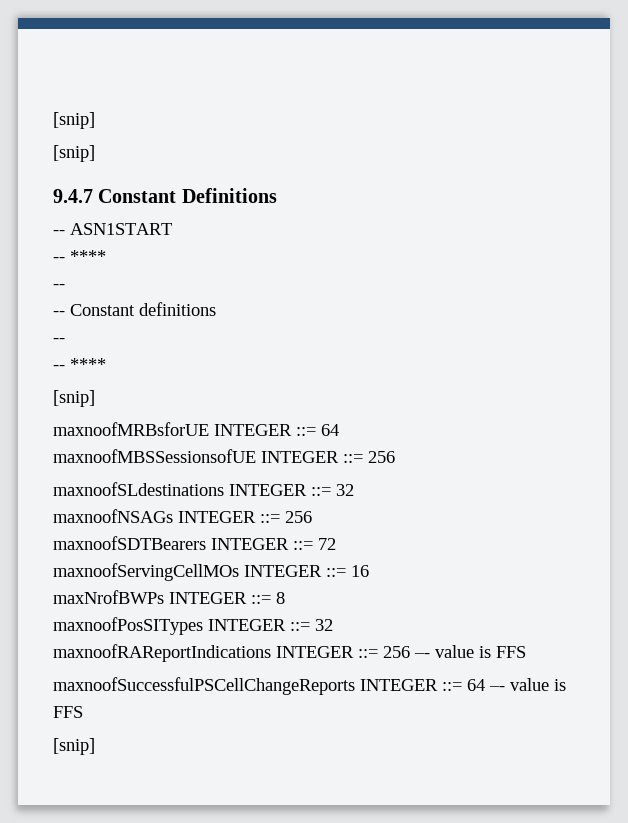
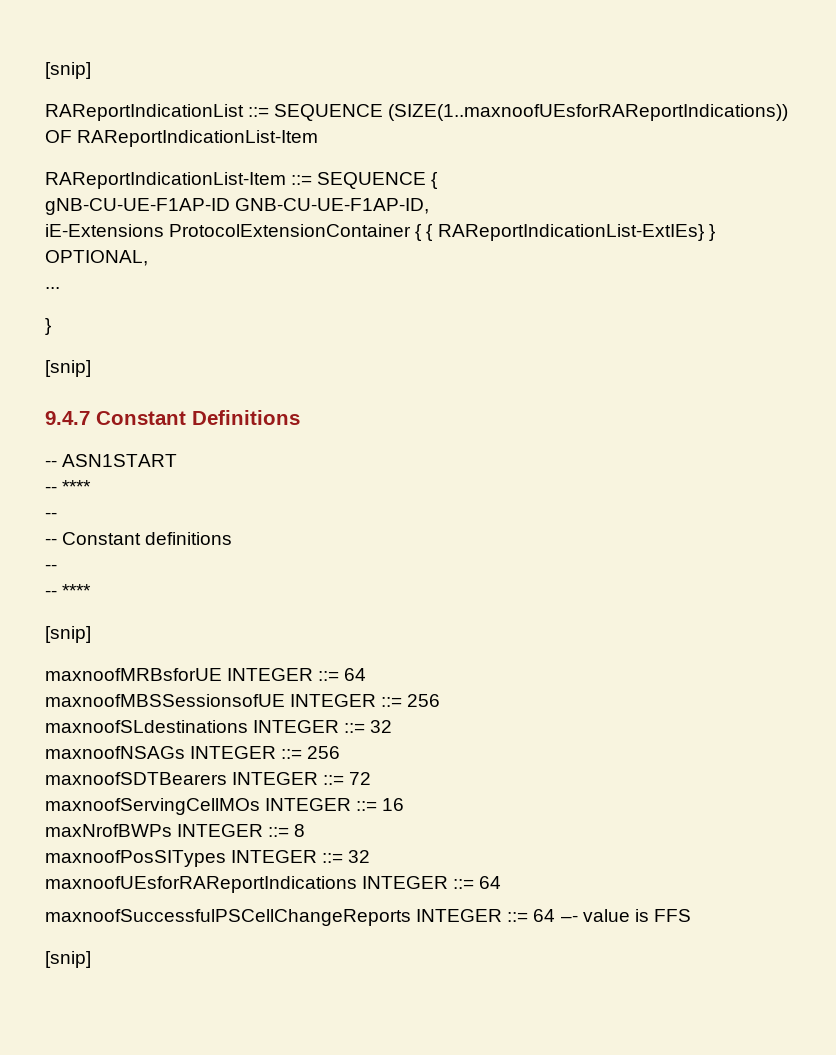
[53,112,95,129] [snip] -> [45,62,91,79] [45,104,789,121] [45,130,319,147] [45,172,439,189] [45,198,430,215] [45,224,715,241] [45,250,148,266] [45,287,60,289] [45,318,51,335] [snip] // RAReportIndicationList ::= SEQUENCE (SIZE(1..maxnoofUEsforRAReportIndications)) OF RAReportIndicationList-Item // RAReportIndicationList-Item ::= SEQUENCE { // gNB-CU-UE-F1AP-ID GNB-CU-UE-F1AP-ID, // iE-Extensions ProtocolExtensionContainer { { RAReportIndicationList-ExtIEs} } OPTIONAL, // ... // }
[53,644,526,662] maxnoofRAReportIndications INTEGER ::= 256 –- value is FFS -> [45,876,502,893] maxnoofUEsforRAReportIndications INTEGER ::= 64

